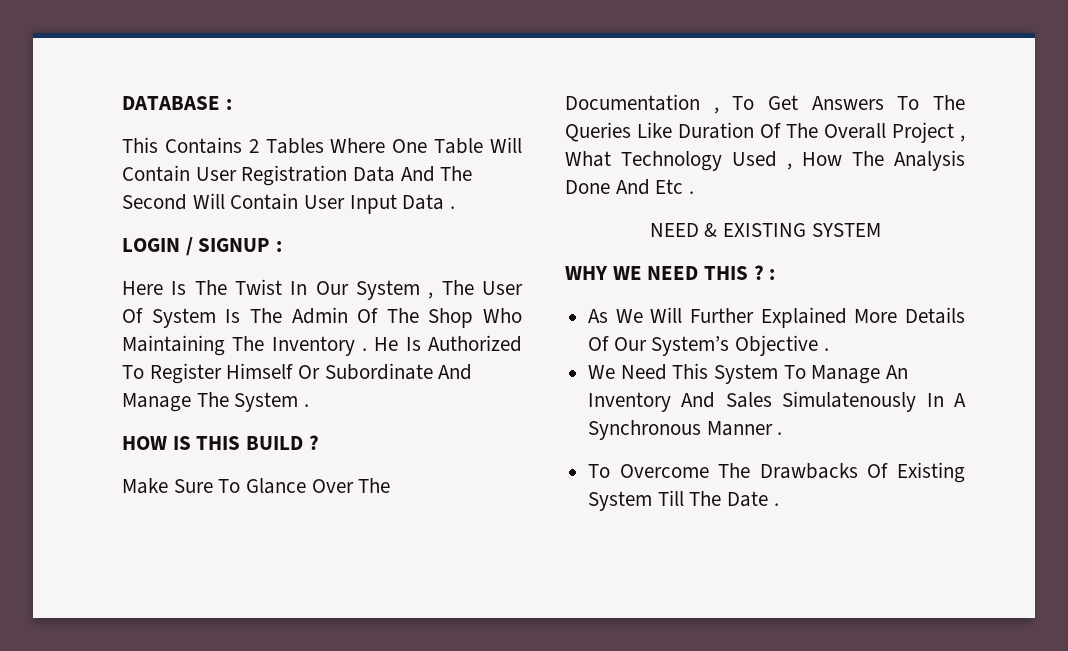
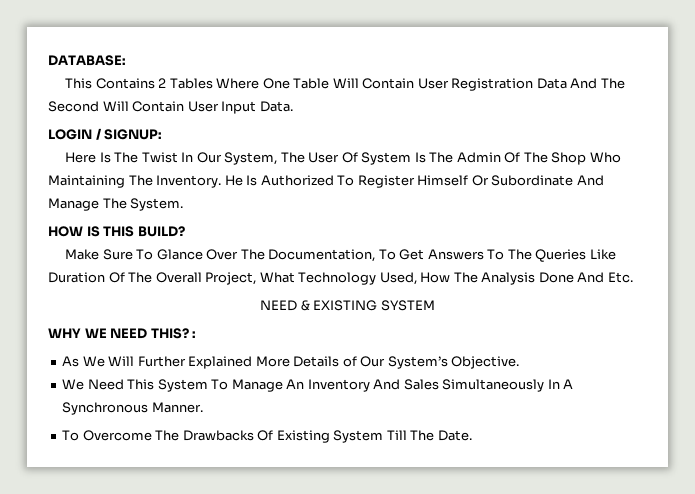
[122,96,232,110] DATABASE : -> [48,55,126,66] DATABASE:
[402,194,456,210] Data . -> [259,101,293,112] Data.
[198,238,283,252] SIGNUP : -> [104,129,163,140] SIGNUP:
[356,280,434,300] System , -> [224,152,278,165] System,
[271,336,367,356] Inventory . -> [156,175,222,188] Inventory.
[234,392,310,412] System . -> [130,198,184,211] System.
[246,435,319,450] BUILD ? -> [137,226,185,237] BUILD?
[565,94,719,114] Documentation , -> [268,249,376,262] Documentation,
[892,122,965,143] [565,151,792,171] Project , What Technology Used , -> [205,272,417,285] Project, What Technology Used,
[655,179,695,194] Etc . -> [607,272,633,283] Etc.
[704,265,764,280] THIS ? -> [150,328,189,339] THIS?
[588,336,610,351] Of -> [342,356,357,367] of
[735,335,829,356] Objective . -> [451,356,520,369] Objective.
[782,391,917,412] Simulatenously -> [442,379,545,392] Simultaneously
[706,421,783,436] Manner . -> [151,402,203,413] Manner.
[727,491,779,507] Date . -> [437,430,472,441] Date.

